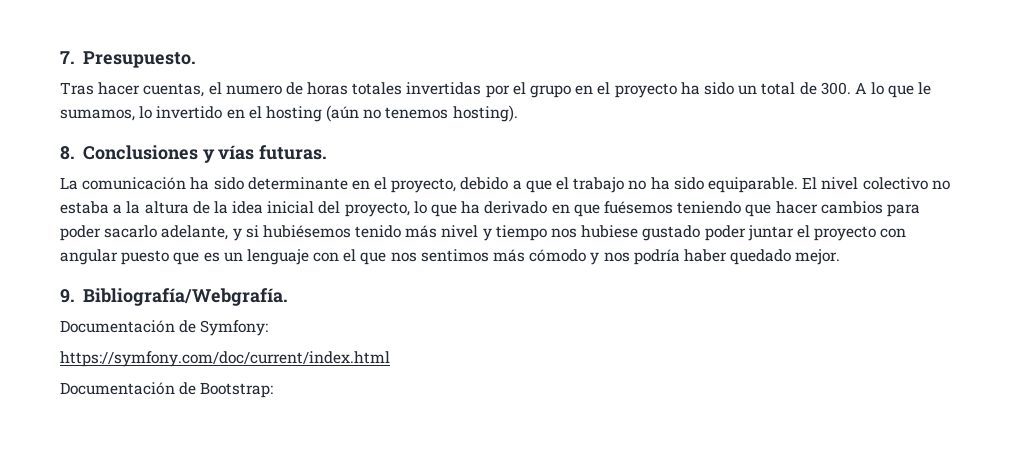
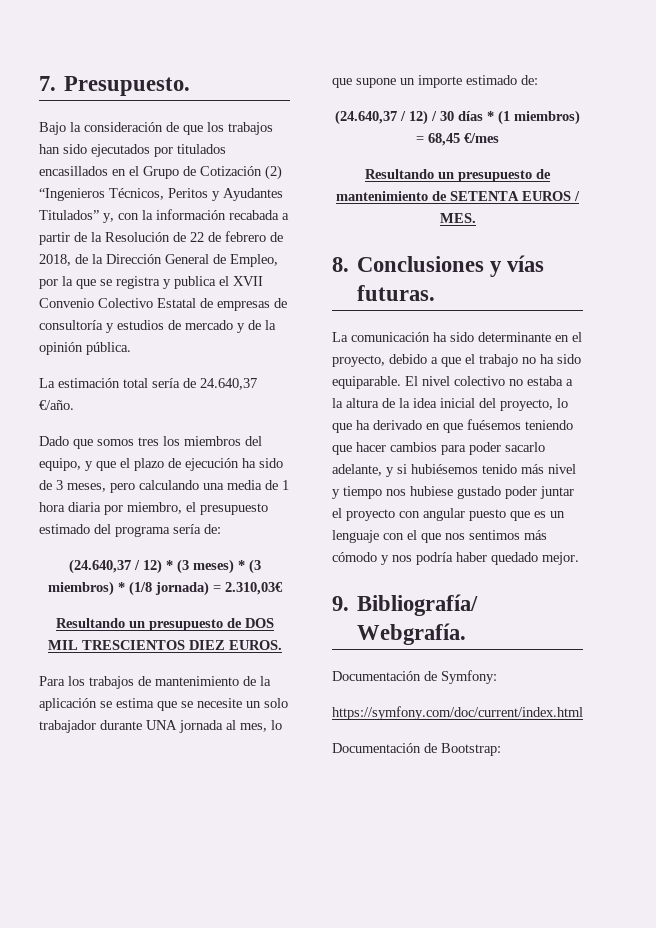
[60,82,932,98] [60,105,518,122] Tras hacer cuentas, el numero de horas totales invertidas por el grupo en el proyecto ha sido un total de 300. A lo que le sumamos, lo invertido en el hosting (aún no tenemos hosting). -> [39,122,273,135] [39,144,226,157] [39,165,282,180] [39,188,283,201] [39,209,289,223] [39,231,283,245] [39,254,278,267] [39,276,263,289] [39,298,287,311] [39,320,276,333] [39,342,131,355] [39,378,257,390] [39,400,74,410] [39,436,262,449] [39,458,283,471] [39,480,289,493] [39,502,268,515] [39,524,221,537] [68,559,261,574] [47,581,283,596] [55,618,274,631] [47,640,282,650] [39,676,271,689] [39,698,288,711] [39,720,282,733] [332,75,538,88] [335,110,580,125] [416,133,499,146] [365,169,551,182] [336,191,580,201] [439,213,476,223] Bajo la consideración de que los trabajos han sido ejecutados por titulados encasillados en el Grupo de Cotización (2) “Ingenieros Técnicos, Peritos y Ayudantes Titulados” y, con la información recabada a partir de la Resolución de 22 de febrero de 2018, de la Dirección General de Empleo, por la que se registra y publica el XVII Convenio Colectivo Estatal de empresas de consultoría y estudios de mercado y de la opinión pública. // La estimación total sería de 24.640,37 €/año. // Dado que somos tres los miembros del equipo, y que el plazo de ejecución ha sido de 3 meses, pero calculando una media de 1 hora diaria por miembro, el presupuesto estimado del programa sería de: // (24.640,37 / 12) * (3 meses) * (3 miembros) * (1/8 jornada) = 2.310,03€ // Resultando un presupuesto de DOS MIL TRESCIENTOS DIEZ EUROS. // Para los trabajos de mantenimiento de la aplicación se estima que se necesite un solo trabajador durante UNA jornada al mes, lo que supone un importe estimado de: // (24.640,37 / 12) / 30 días * (1 miembros) = 68,45 €/mes // Resultando un presupuesto de mantenimiento de SETENTA EUROS / MES.

